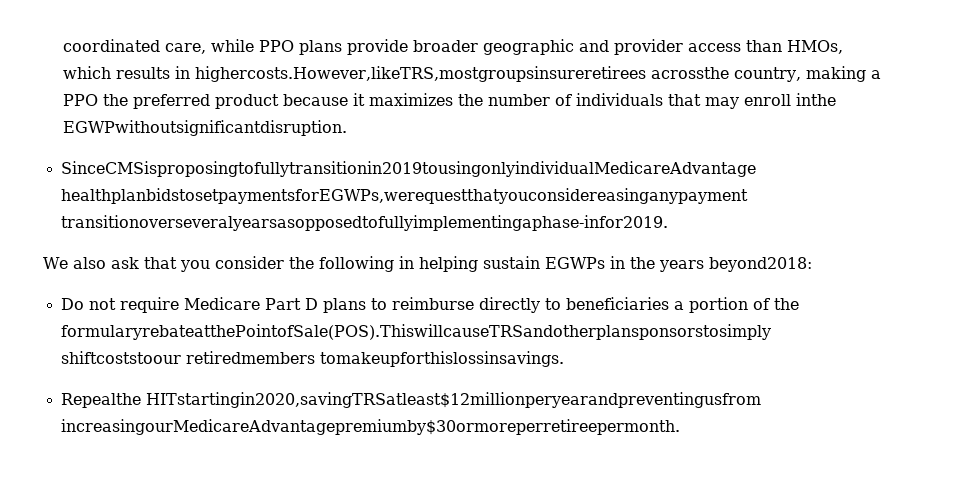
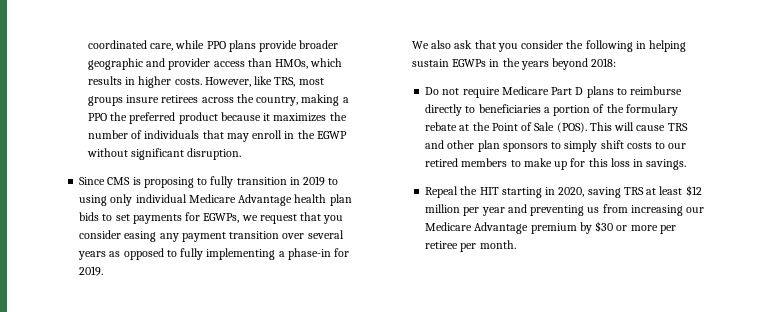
[194,66,729,82] highercosts.However,likeTRS,mostgroupsinsureretirees acrossthe -> [138,76,324,88] [87,94,254,106] higher costs. However, like TRS, most groups insure retirees across the
[795,93,836,106] [62,120,347,136] [61,161,757,177] [61,188,749,204] [61,215,669,231] inthe EGWPwithoutsignificantdisruption. // SinceCMSisproposingtofullytransitionin2019tousingonlyindividualMedicareAdvantage healthplanbidstosetpaymentsforEGWPs,werequestthatyouconsidereasinganypayment transitionoverseveralyearsasopposedtofullyimplementingaphase-infor2019. -> [284,130,347,139] [86,148,242,160] [79,176,339,188] [79,194,352,206] [79,212,344,224] [79,230,344,242] [78,248,350,260] [79,266,104,276] in the EGWP without significant disruption. // Since CMS is proposing to fully transition in 2019 to using only individual Medicare Advantage health plan bids to set payments for EGWPs, we request that you consider easing any payment transition over several years as opposed to fully implementing a phase-in for 2019.
[709,257,813,272] beyond2018: -> [552,58,617,70] beyond 2018:
[61,324,772,340] [61,351,565,367] [61,392,762,408] [61,419,681,435] formularyrebateatthePointofSale(POS).ThiswillcauseTRSandotherplansponsorstosimply shiftcoststoour retiredmembers tomakeupforthislossinsavings. // Repealthe HITstartingin2020,savingTRSatleast$12millionperyearandpreventingusfrom increasingourMedicareAdvantagepremiumby$30ormoreperretireepermonth. -> [625,104,678,116] [425,122,688,133] [425,140,687,152] [425,158,687,170] [425,185,702,198] [425,204,705,216] [425,221,676,234] [425,240,516,252] formulary rebate at the Point of Sale (POS). This will cause TRS and other plan sponsors to simply shift costs to our retired members to make up for this loss in savings. // Repeal the HIT starting in 2020, saving TRS at least $12 million per year and preventing us from increasing our Medicare Advantage premium by $30 or more per retiree per month.

